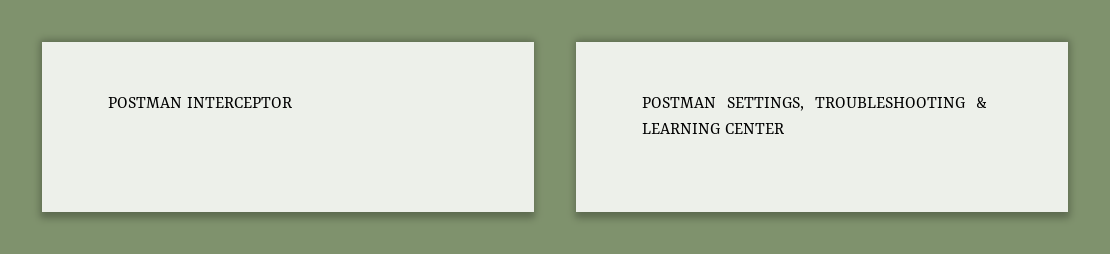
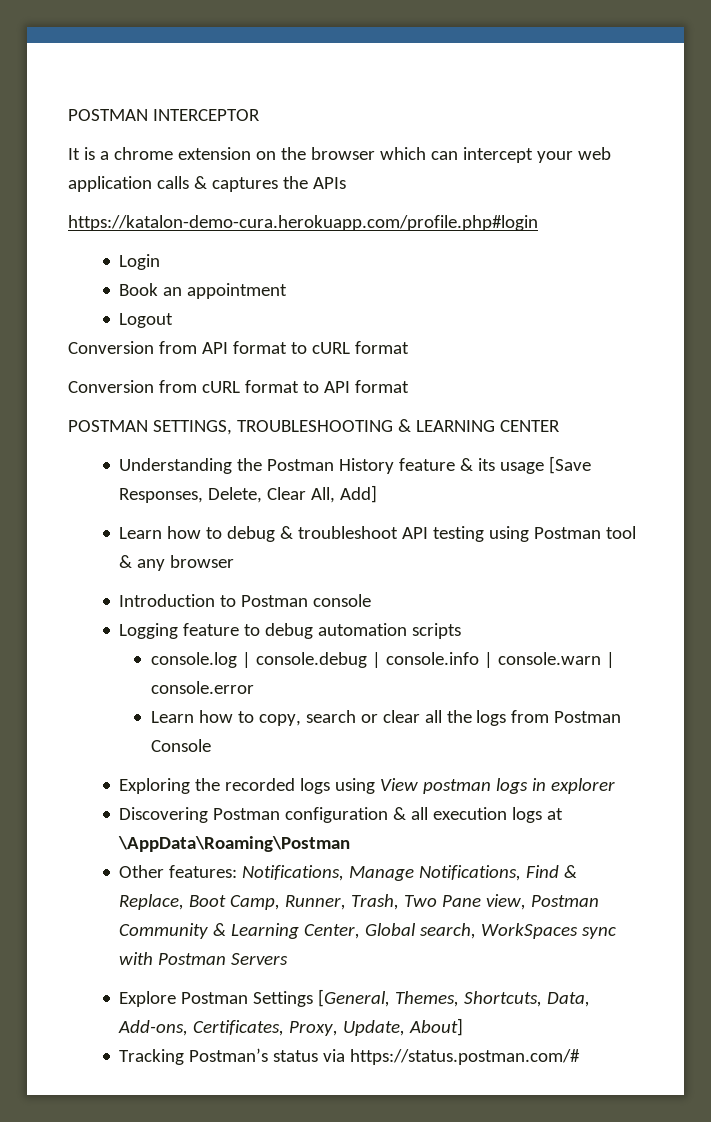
(292, 102) none -> [68,147,611,163] [68,176,346,192] [68,215,538,231] [119,254,161,270] [119,283,288,299] [119,313,174,328] [68,341,409,354] [68,380,409,393] // It is a chrome extension on the browser which can intercept your web application calls & captures the APIs // https://katalon-demo-cura.herokuapp.com/profile.php#login // Login // Book an appointment // Logout // Conversion from API format to cURL format // Conversion from cURL format to API format
(784, 128) none -> [119,456,592,474] [119,485,378,503] [119,526,637,542] [119,555,235,571] [119,594,372,607] [119,623,462,639] [150,652,615,668] [150,681,254,694] [150,710,622,726] [150,739,211,752] [119,778,616,794] [119,807,564,823] [118,836,351,852] [119,865,578,881] [119,894,600,910] [119,923,617,939] [119,952,289,965] [119,989,591,1007] [118,1018,464,1036] [119,1048,581,1065] // Understanding the Postman History feature & its usage [Save Responses, Delete, Clear All, Add] // Learn how to debug & troubleshoot API testing using Postman tool & any browser // Introduction to Postman console // Logging feature to debug automation scripts // console.log | console.debug | console.info | console.warn | console.error // Learn how to copy, search or clear all the logs from Postman Console // Exploring the recorded logs using View postman logs in explorer // Discovering Postman configuration & all execution logs at \AppData\Roaming\Postman // Other features: Notifications, Manage Notifications, Find & Replace, Boot Camp, Runner, Trash, Two Pane view, Postman Community & Learning Center, Global search, WorkSpaces sync with Postman Servers // Explore Postman Settings [General, Themes, Shortcuts, Data, Add-ons, Certificates, Proxy, Update, About] // Tracking Postman’s status via https://status.postman.com/#

